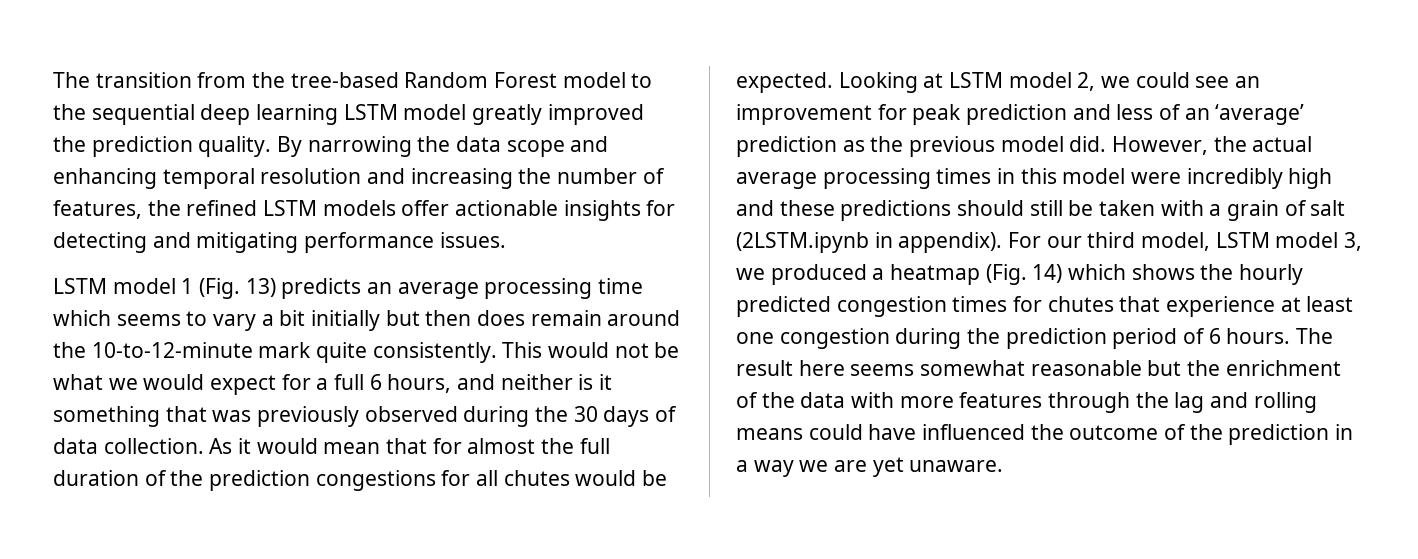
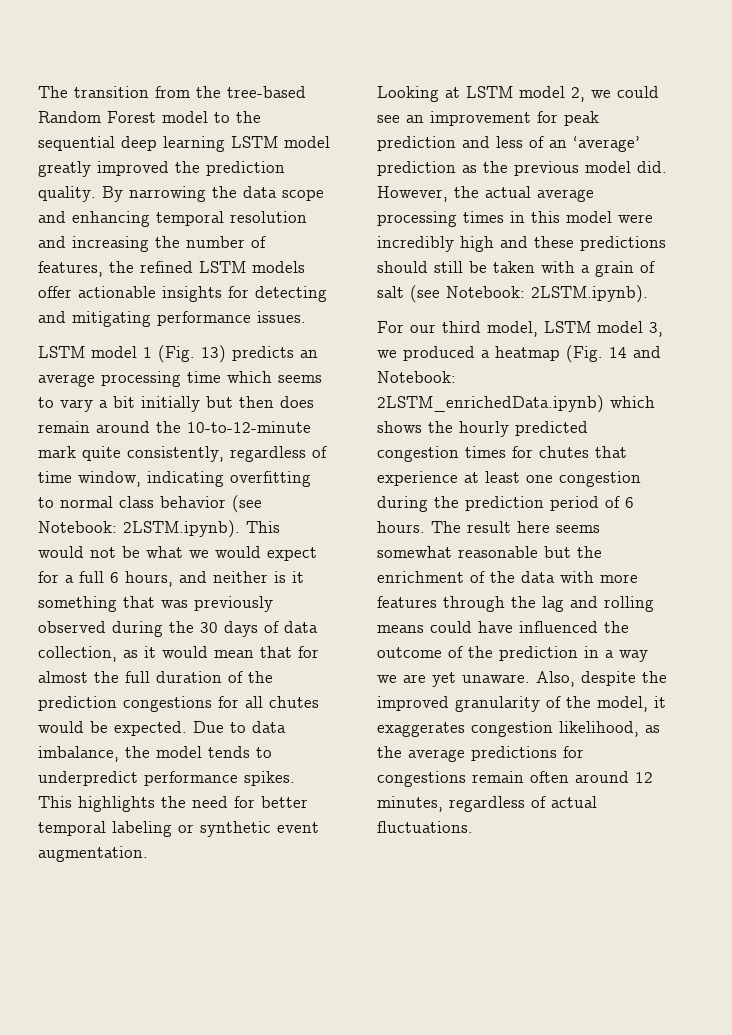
[372,342,497,363] consistently. -> [127,446,327,462] [38,471,311,487] [38,495,262,513] [38,520,240,538] consistently, regardless of time window, indicating overfitting to normal class behavior (see Notebook: 2LSTM.ipynb).
[103,438,233,454] collection. As -> [38,646,138,662] collection, as
(833, 82) none -> [193,721,286,733] [38,746,272,762] [38,771,295,786] [38,796,308,812] [38,821,319,837] [38,846,148,862] Due to data imbalance, the model tends to underpredict performance spikes. This highlights the need for better temporal labeling or synthetic event augmentation. //
[736,232,1003,253] (2LSTM.ipynb in appendix). -> [410,285,648,303] (see Notebook: 2LSTM.ipynb). //
[1032,264,1063,283] 14) -> [609,346,661,358] [377,371,456,383] [377,395,604,413] 14 and Notebook: 2LSTM_enrichedData.ipynb)
(1004, 466) none -> [536,671,667,687] [377,696,666,712] [377,721,660,737] [377,746,584,762] [377,771,653,787] [377,796,597,812] [377,821,473,833] Also, despite the improved granularity of the model, it exaggerates congestion likelihood, as the average predictions for congestions remain often around 12 minutes, regardless of actual fluctuations.

